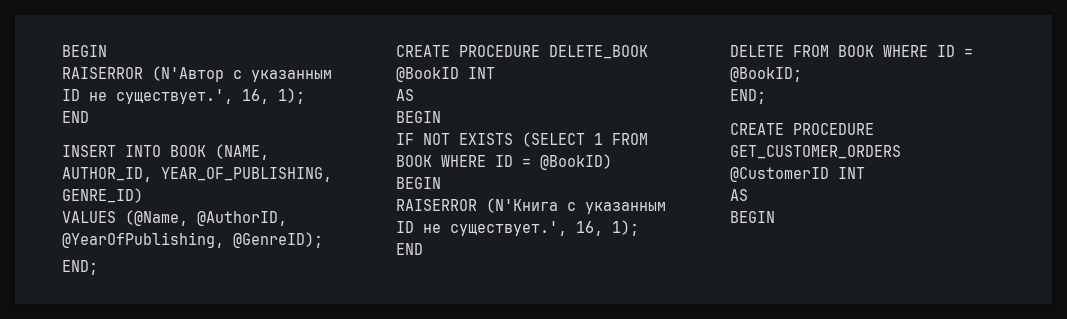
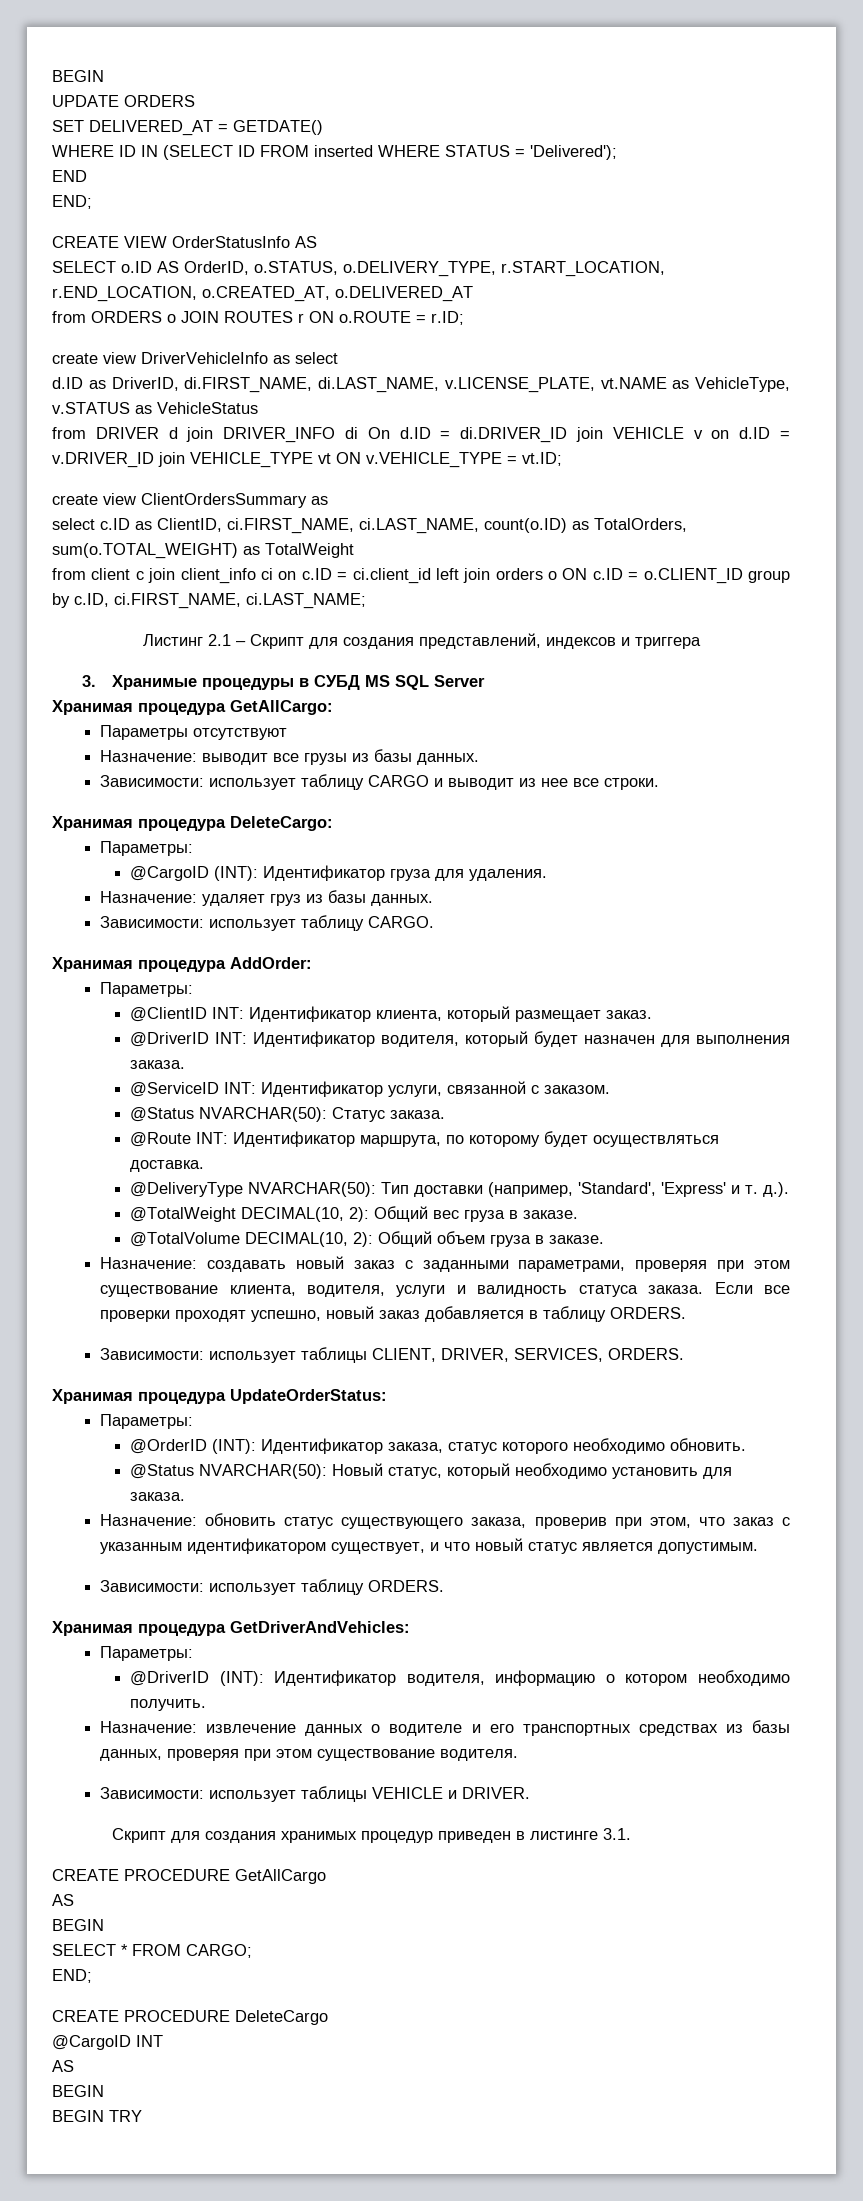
[62,45,107,57] [62,66,332,82] [62,88,305,104] [62,111,89,123] [62,144,269,160] [62,167,332,182] [62,188,143,203] [62,210,287,226] [62,232,323,248] [62,260,98,275] [396,45,648,59] [396,67,459,82] BEGIN // RAISERROR (N'Автор с указанным ID не существует.', 16, 1); // END // INSERT INTO BOOK (NAME, AUTHOR_ID, YEAR_OF_PUBLISHING, GENRE_ID) // VALUES (@Name, @AuthorID, @YearOfPublishing, @GenreID); // END; // CREATE PROCEDURE DELETE_BOOK @BookID -> [52,70,104,82] [52,95,195,107] [52,120,323,136] [52,145,617,160] [52,170,87,182] [52,195,92,209] [52,236,317,248] [52,261,665,277] [52,286,473,302] [52,311,464,325] [52,352,338,364] [52,377,790,393] [52,402,258,414] [52,427,790,443] [52,452,562,468] [52,493,328,508] [52,518,687,534] [52,543,354,559] [52,568,791,584] [52,593,366,609] [142,633,701,649] [81,675,485,690] [52,700,333,715] [100,725,288,740] [100,749,480,765] [100,774,660,790] [52,816,333,831] [100,841,194,856] [130,865,548,881] [100,890,434,906] [100,915,435,931] [52,957,312,972] [100,982,194,997] [130,1006,653,1022] [130,1031,791,1047] [130,1060,186,1069] [130,1081,611,1097] [130,1107,446,1122] [130,1131,720,1147] [130,1160,205,1172] [130,1182,790,1197] [130,1206,579,1222] [130,1231,605,1247] [100,1256,790,1272] [100,1282,790,1297] [100,1306,687,1322] [100,1347,685,1363] [52,1389,387,1404] [100,1414,194,1429] [130,1438,747,1454] [130,1463,733,1479] [130,1492,186,1501] [100,1513,790,1529] [100,1538,759,1554] [100,1579,445,1595] [52,1621,410,1636] [100,1646,194,1661] [130,1670,790,1686] [130,1699,207,1711] [100,1720,790,1736] [100,1749,519,1761] [100,1786,531,1802] [111,1828,631,1843] [52,1869,326,1884] [52,1894,74,1906] [52,1919,104,1931] [52,1944,252,1958] [52,1969,92,1983] [52,2010,328,2025] [52,2035,131,2050] BEGIN // UPDATE ORDERS // SET DELIVERED_AT = GETDATE() // WHERE ID IN (SELECT ID FROM inserted WHERE STATUS = 'Delivered'); // END // END; // CREATE VIEW OrderStatusInfo AS // SELECT o.ID AS OrderID, o.STATUS, o.DELIVERY_TYPE, r.START_LOCATION, r.END_LOCATION, o.CREATED_AT, o.DELIVERED_AT // from ORDERS o JOIN ROUTES r ON o.ROUTE = r.ID; // create view DriverVehicleInfo as select // d.ID as DriverID, di.FIRST_NAME, di.LAST_NAME, v.LICENSE_PLATE, vt.NAME as VehicleType, v.STATUS as VehicleStatus // from DRIVER d join DRIVER_INFO di On d.ID = di.DRIVER_ID join VEHICLE v on d.ID = v.DRIVER_ID join VEHICLE_TYPE vt ON v.VEHICLE_TYPE = vt.ID; // create view ClientOrdersSummary as // select c.ID as ClientID, ci.FIRST_NAME, ci.LAST_NAME, count(o.ID) as TotalOrders, sum(o.TOTAL_WEIGHT) as TotalWeight // from client c join client_info ci on c.ID = ci.client_id left join orders o ON c.ID = o.CLIENT_ID group by c.ID, ci.FIRST_NAME, ci.LAST_NAME; // Листинг 2.1 – Скрипт для создания представлений, индексов и триггера // 3. Хранимые процедуры в СУБД MS SQL Server // Хранимая процедура GetAllCargo: // Параметры отсутствуют // Назначение: выводит все грузы из базы данных. // Зависимости: использует таблицу CARGO и выводит из нее все строки. // Хранимая процедура DeleteCargo: // Параметры: // @CargoID (INT): Идентификатор груза для удаления. // Назначение: удаляет груз из базы данных. // Зависимости: использует таблицу CARGO. // Хранимая процедура AddOrder: // Параметры: // @ClientID INT: Идентификатор клиента, который размещает заказ. // @DriverID INT: Идентификатор водителя, который будет назначен для выполнения заказа. // @ServiceID INT: Идентификатор услуги, связанной с заказом. // @Status NVARCHAR(50): Статус заказа. // @Route INT: Идентификатор маршрута, по которому будет осуществляться доставка. // @DeliveryType NVARCHAR(50): Тип доставки (например, 'Standard', 'Express' и т. д.). // @TotalWeight DECIMAL(10, 2): Общий вес груза в заказе. // @TotalVolume DECIMAL(10, 2): Общий объем груза в заказе. // Назначение: создавать новый заказ с заданными параметрами, проверяя при этом существование клиента, водителя, услуги и валидность статуса заказа. Если все проверки проходят успешно, новый заказ добавляется в таблицу ORDERS. // Зависимости: использует таблицы CLIENT, DRIVER, SERVICES, ORDERS. // Хранимая процедура UpdateOrderStatus: // Параметры: // @OrderID (INT): Идентификатор заказа, статус которого необходимо обновить. // @Status NVARCHAR(50): Новый статус, который необходимо установить для заказа. // Назначение: обновить статус существующего заказа, проверив при этом, что заказ с указанным идентификатором существует, и что новый статус является допустимым. // Зависимости: использует таблицу ORDERS. // Хранимая процедура GetDriverAndVehicles: // Параметры: // @DriverID (INT): Идентификатор водителя, информацию о котором необходимо получить. // Назначение: извлечение данных о водителе и его транспортных средствах из базы данных, проверяя при этом существование водителя. // Зависимости: использует таблицы VEHICLE и DRIVER. // Скрипт для создания хранимых процедур приведен в листинге 3.1. // CREATE PROCEDURE GetAllCargo // AS // BEGIN // SELECT * FROM CARGO; // END; // CREATE PROCEDURE DeleteCargo // @CargoID
[396,132,648,147] [396,154,612,170] [396,177,441,189] [396,198,666,214] [396,220,639,236] [396,243,423,255] [730,45,973,57] [730,67,802,82] [730,89,766,104] [730,123,874,135] [730,145,901,159] [730,167,865,182] [730,189,748,201] [730,211,775,223] IF NOT EXISTS (SELECT 1 FROM BOOK WHERE ID = @BookID) // BEGIN // RAISERROR (N'Книга с указанным ID не существует.', 16, 1); // END // DELETE FROM BOOK WHERE ID = @BookID; // END; // CREATE PROCEDURE GET_CUSTOMER_ORDERS // @CustomerID INT // AS // BEGIN -> [52,2110,142,2122] BEGIN TRY

